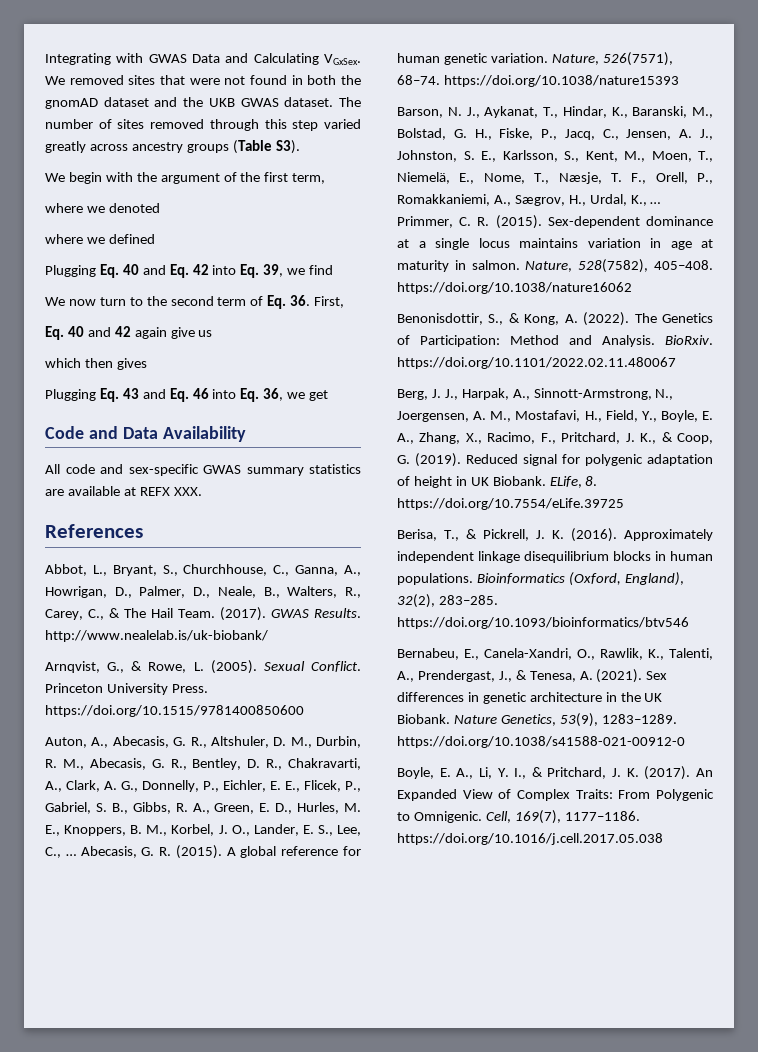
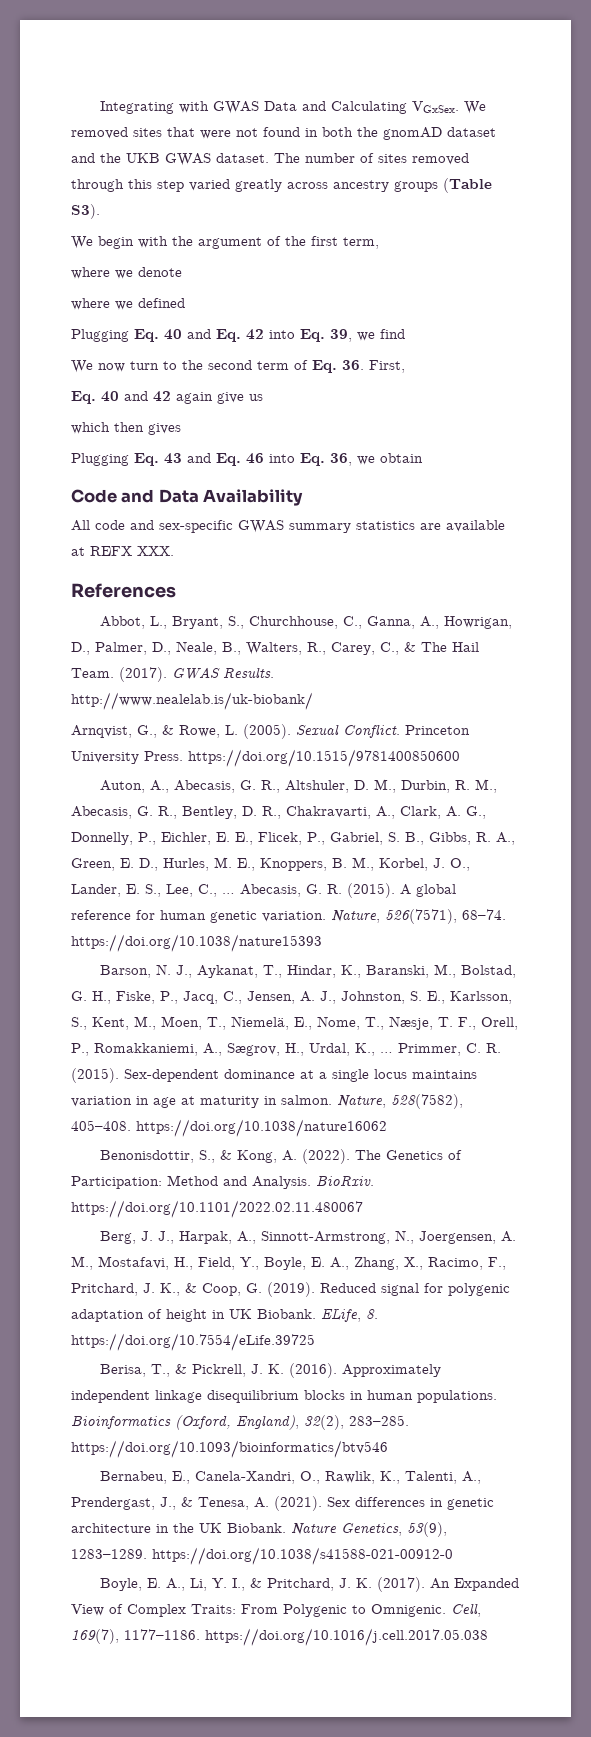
[108,203,160,213] denoted -> [138,267,182,277] denote
[309,390,329,401] get -> [380,453,423,463] obtain

